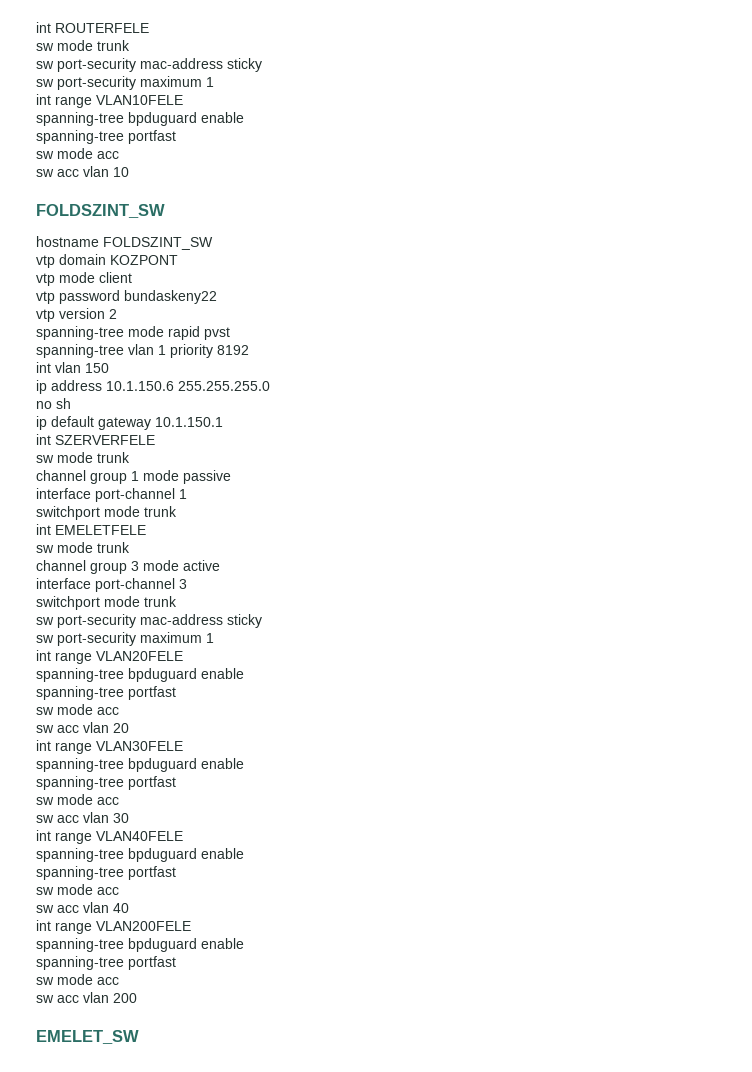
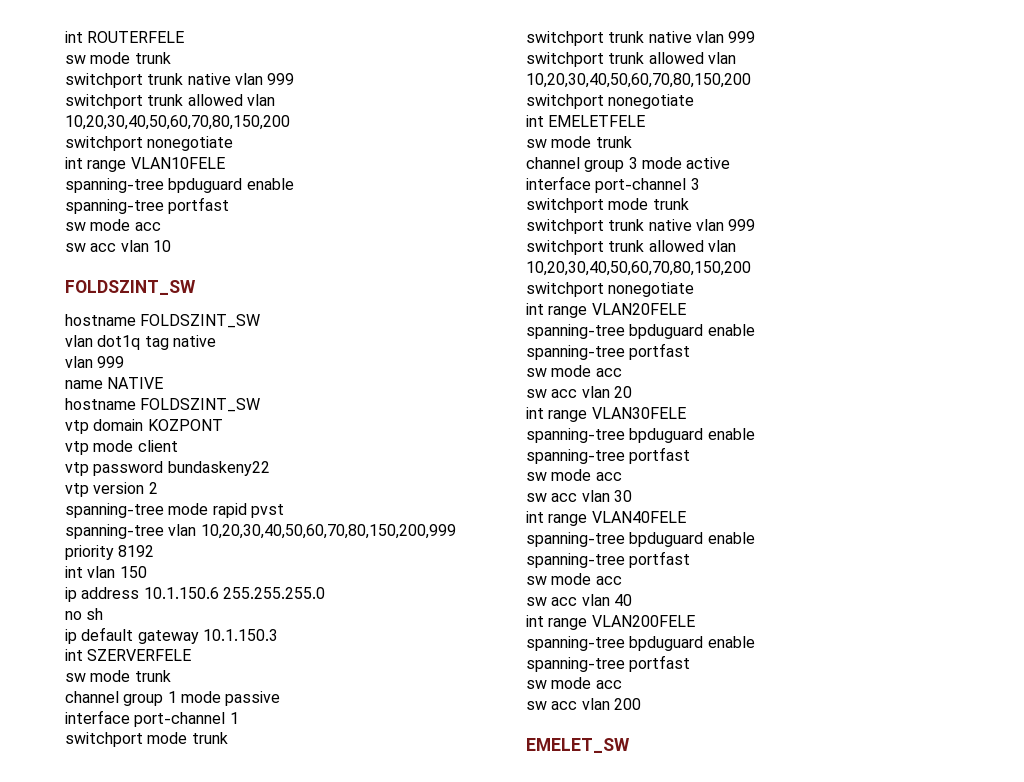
[36,58,262,72] [36,76,214,90] sw port-security mac-address sticky // sw port-security maximum 1 -> [65,73,295,88] [65,94,275,109] [65,115,290,130] [65,136,234,151] switchport trunk native vlan 999 // switchport trunk allowed vlan 10,20,30,40,50,60,70,80,150,200 // switchport nonegotiate
(213, 243) none -> [65,335,216,350] [65,356,125,368] [65,377,164,389] [65,398,261,412] // vlan dot1q tag native // vlan 999 // name NATIVE // hostname FOLDSZINT_SW
[158,345,166,355] 1 -> [200,524,456,539] 10,20,30,40,50,60,70,80,150,200,999
[155,417,223,427] 10.1.150.1 -> [202,629,278,641] 10.1.150.3
(177, 511) none -> [526,31,756,46] [526,52,736,67] [526,73,751,88] [526,94,695,109] // switchport trunk native vlan 999 // switchport trunk allowed vlan 10,20,30,40,50,60,70,80,150,200 // switchport nonegotiate
[36,614,262,628] [36,632,214,646] sw port-security mac-address sticky // sw port-security maximum 1 -> [526,219,756,234] [526,240,736,255] [526,261,751,276] [526,282,695,297] switchport trunk native vlan 999 // switchport trunk allowed vlan 10,20,30,40,50,60,70,80,150,200 // switchport nonegotiate

